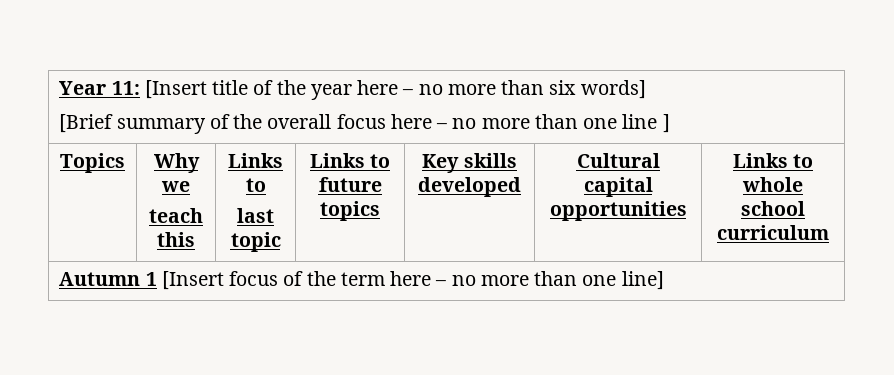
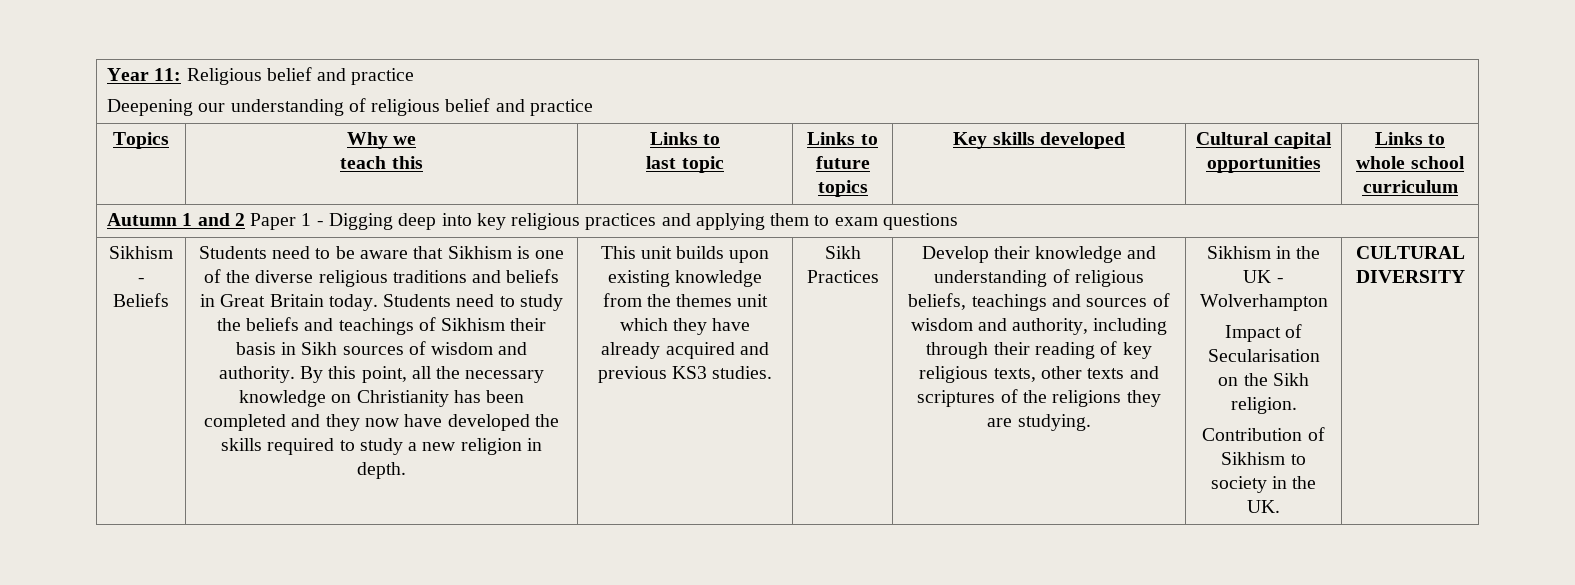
[144,80,646,100] [59,114,670,134] [Insert title of the year here – no more than six words] // [Brief summary of the overall focus here – no more than one line ] -> [186,67,415,85] [107,98,593,116] Religious belief and practice // Deepening our understanding of religious belief and practice
[161,271,664,290] [Insert focus of the term here – no more than one line] -> [197,213,958,230] [109,246,173,259] [137,278,145,283] [113,293,169,307] [198,246,565,259] [203,269,560,287] [200,294,563,311] [216,317,547,335] [235,341,528,355] [218,366,545,383] [238,390,525,407] [204,414,559,431] [221,438,542,455] [357,462,406,479] [600,246,770,263] [607,270,763,287] [602,293,769,307] [619,318,751,335] [601,342,769,359] [597,366,773,383] [824,246,861,259] [806,270,879,283] [921,246,1157,263] [934,269,1144,287] [908,293,1170,311] [910,318,1168,335] [926,341,1152,359] [919,366,1159,383] [917,389,1161,407] [987,414,1091,431] [1206,246,1321,259] [1243,270,1284,283] [1199,294,1328,311] [1224,324,1303,342] [1207,349,1320,362] [1218,373,1309,386] [1230,397,1297,414] [1202,427,1325,441] [1221,452,1306,465] [1210,476,1317,493] [1247,500,1280,513] [1355,246,1465,259] [1355,270,1465,283] and 2 Paper 1 - Digging deep into key religious practices and applying them to exam questions // Sikhism - Beliefs | Students need to be aware that Sikhism is one of the diverse religious traditions and beliefs in Great Britain today. Students need to study the beliefs and teachings of Sikhism their basis in Sikh sources of wisdom and authority. By this point, all the necessary knowledge on Christianity has been completed and they now have developed the skills required to study a new religion in depth. | This unit builds upon existing knowledge from the themes unit which they have already acquired and previous KS3 studies. | Sikh Practices | Develop their knowledge and understanding of religious beliefs, teachings and sources of wisdom and authority, including through their reading of key religious texts, other texts and scriptures of the religions they are studying. | Sikhism in the UK - Wolverhampton // Impact of Secularisation on the Sikh religion. // Contribution of Sikhism to society in the UK. | CULTURAL DIVERSITY

